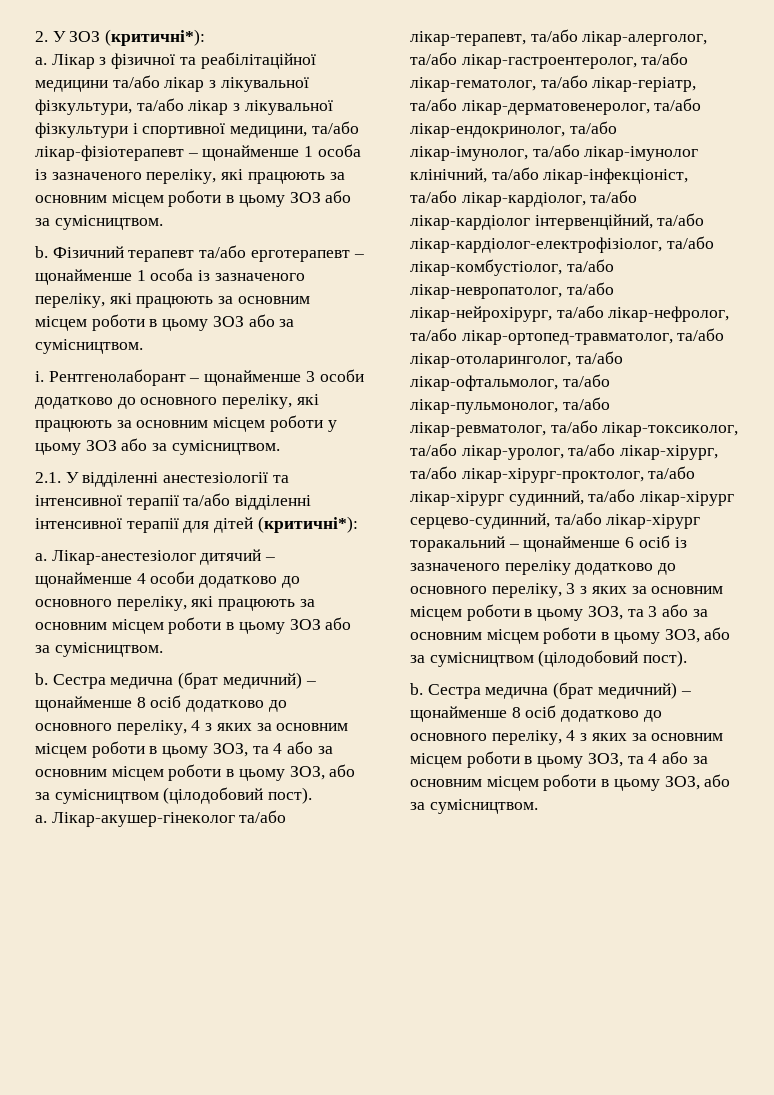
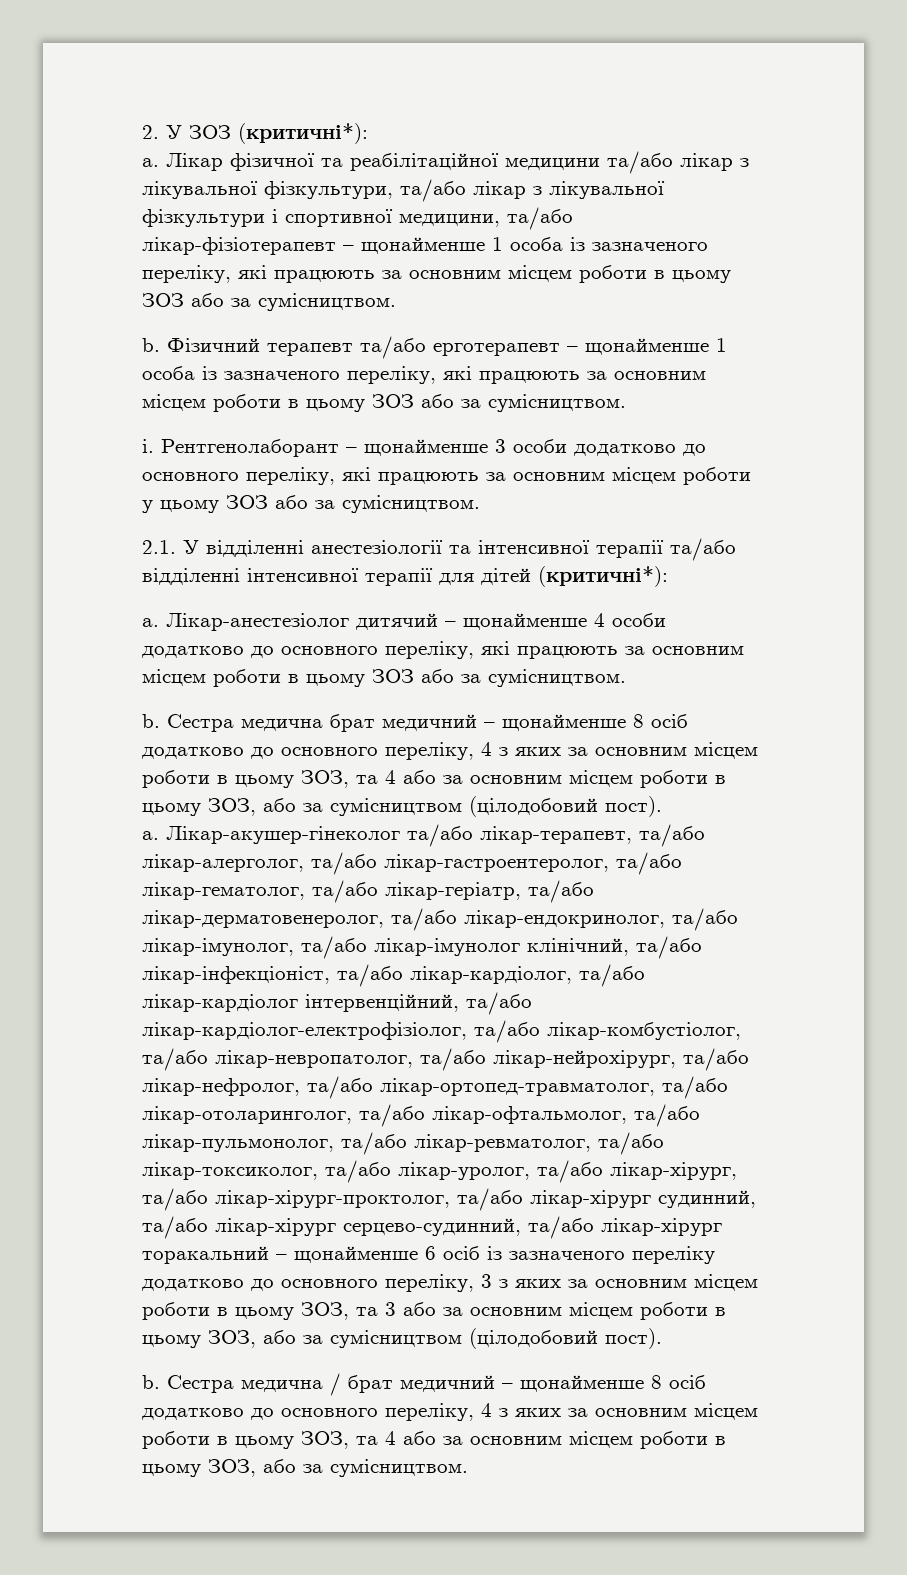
[99,57,107,65] з -> (223, 162) none
[178,672,302,689] (брат медичний) -> [330,714,477,732] брат медичний
[553,682,677,699] (брат медичний) -> [330,1373,495,1396] / брат медичний

